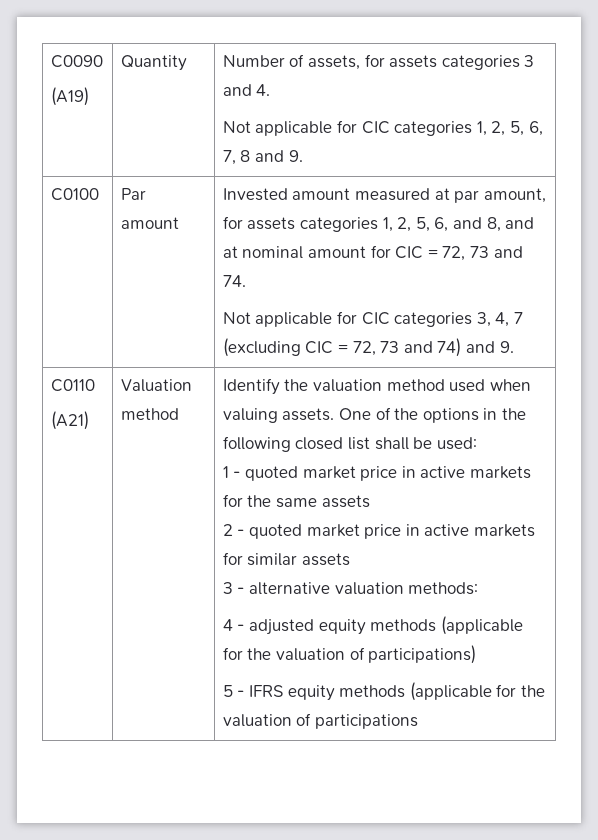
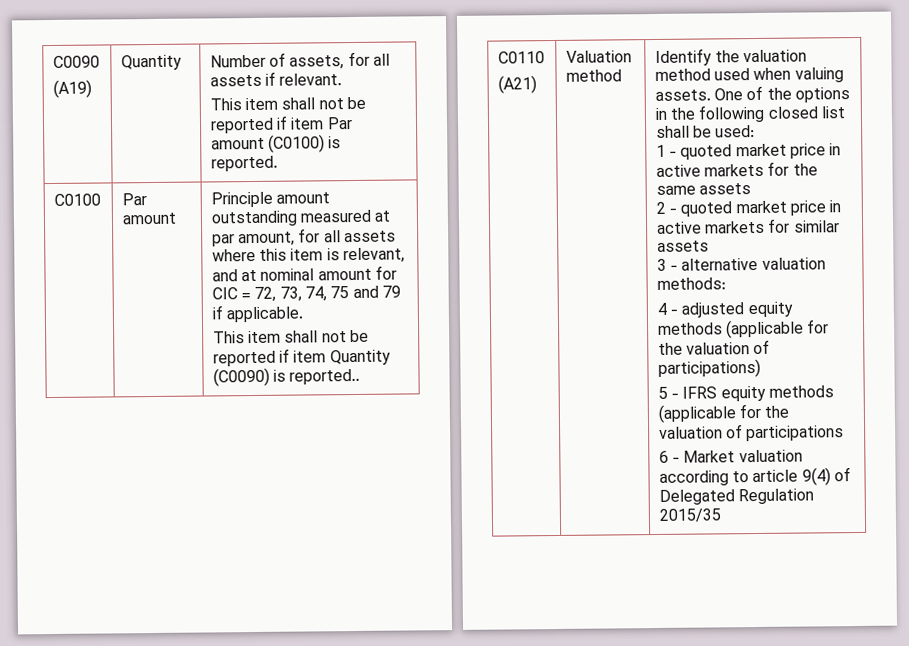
[389,55,535,70] [222,84,271,96] [222,120,543,136] [222,150,303,165] assets categories 3 and 4. // Not applicable for CIC categories 1, 2, 5, 6, 7, 8 and 9. -> [373,53,391,66] [209,71,343,87] [209,96,367,111] [209,115,353,134] [210,134,342,153] [210,155,278,172] all assets if relevant. // This item shall not be reported if item Par amount (C0100) is reported.
[222,188,351,201] Invested amount -> [210,191,331,208] [210,210,298,227] Principle amount outstanding
[247,217,501,232] assets categories 1, 2, 5, 6, and 8, -> [323,230,397,243] [211,247,406,264] all assets where this item is relevant,
[470,246,523,258] [222,275,246,287] [222,311,524,327] [222,338,514,357] 73 and 74. // Not applicable for CIC categories 3, 4, 7 (excluding CIC = 72, 73 and 74) and 9. -> [279,285,402,302] [211,305,304,323] [212,329,370,344] [212,348,391,367] [212,367,361,387] 73, 74, 75 and 79 if applicable. // This item shall not be reported if item Quantity (C0090) is reported..
(419, 721) none -> [658,449,803,463] [658,467,852,486] [658,488,815,505] [658,508,721,522] // 6 - Market valuation according to article 9(4) of Delegated Regulation 2015/35

